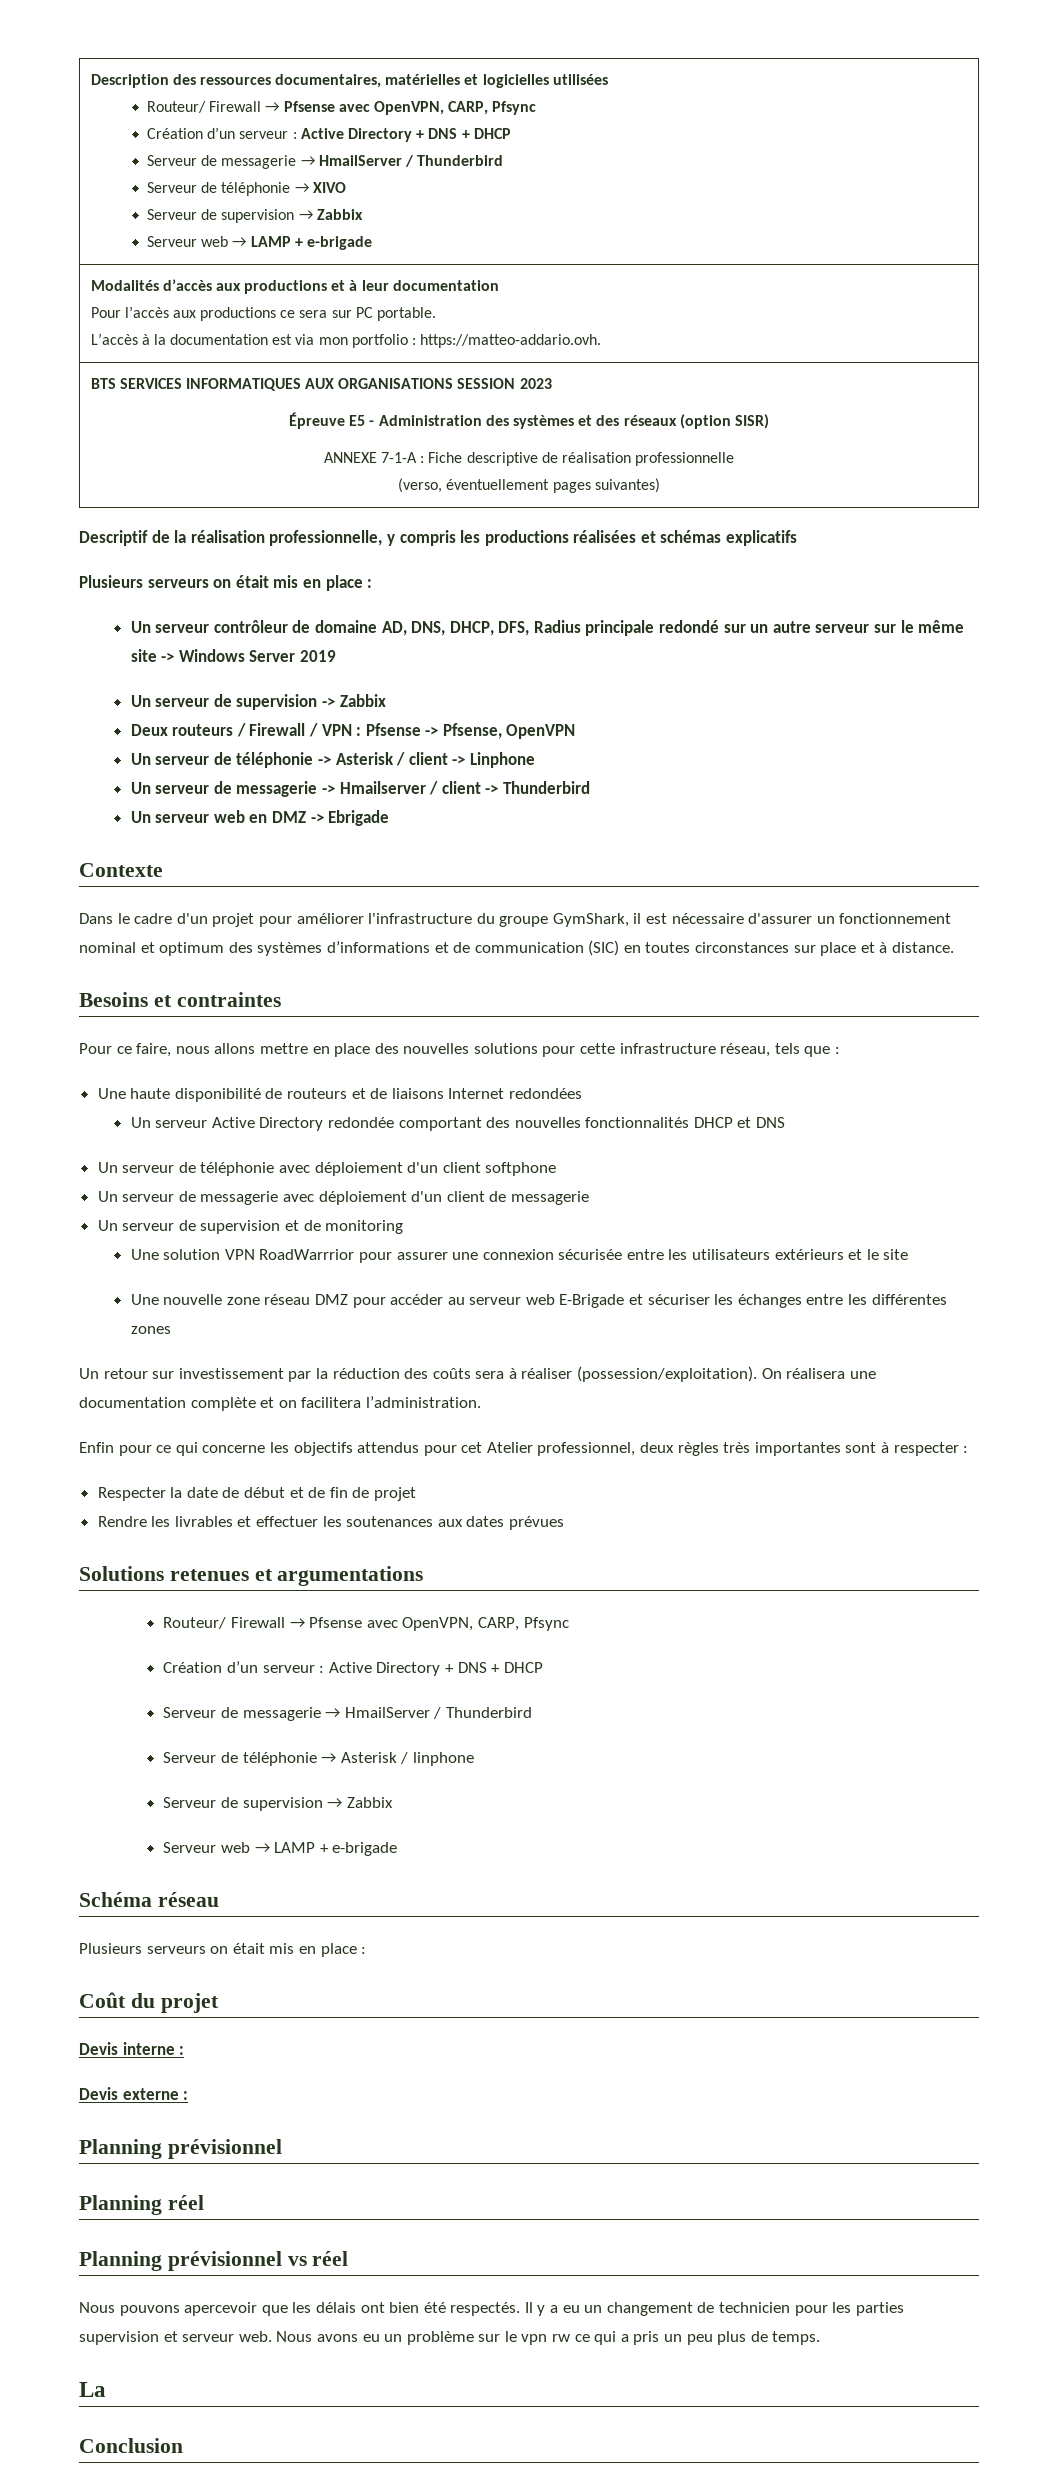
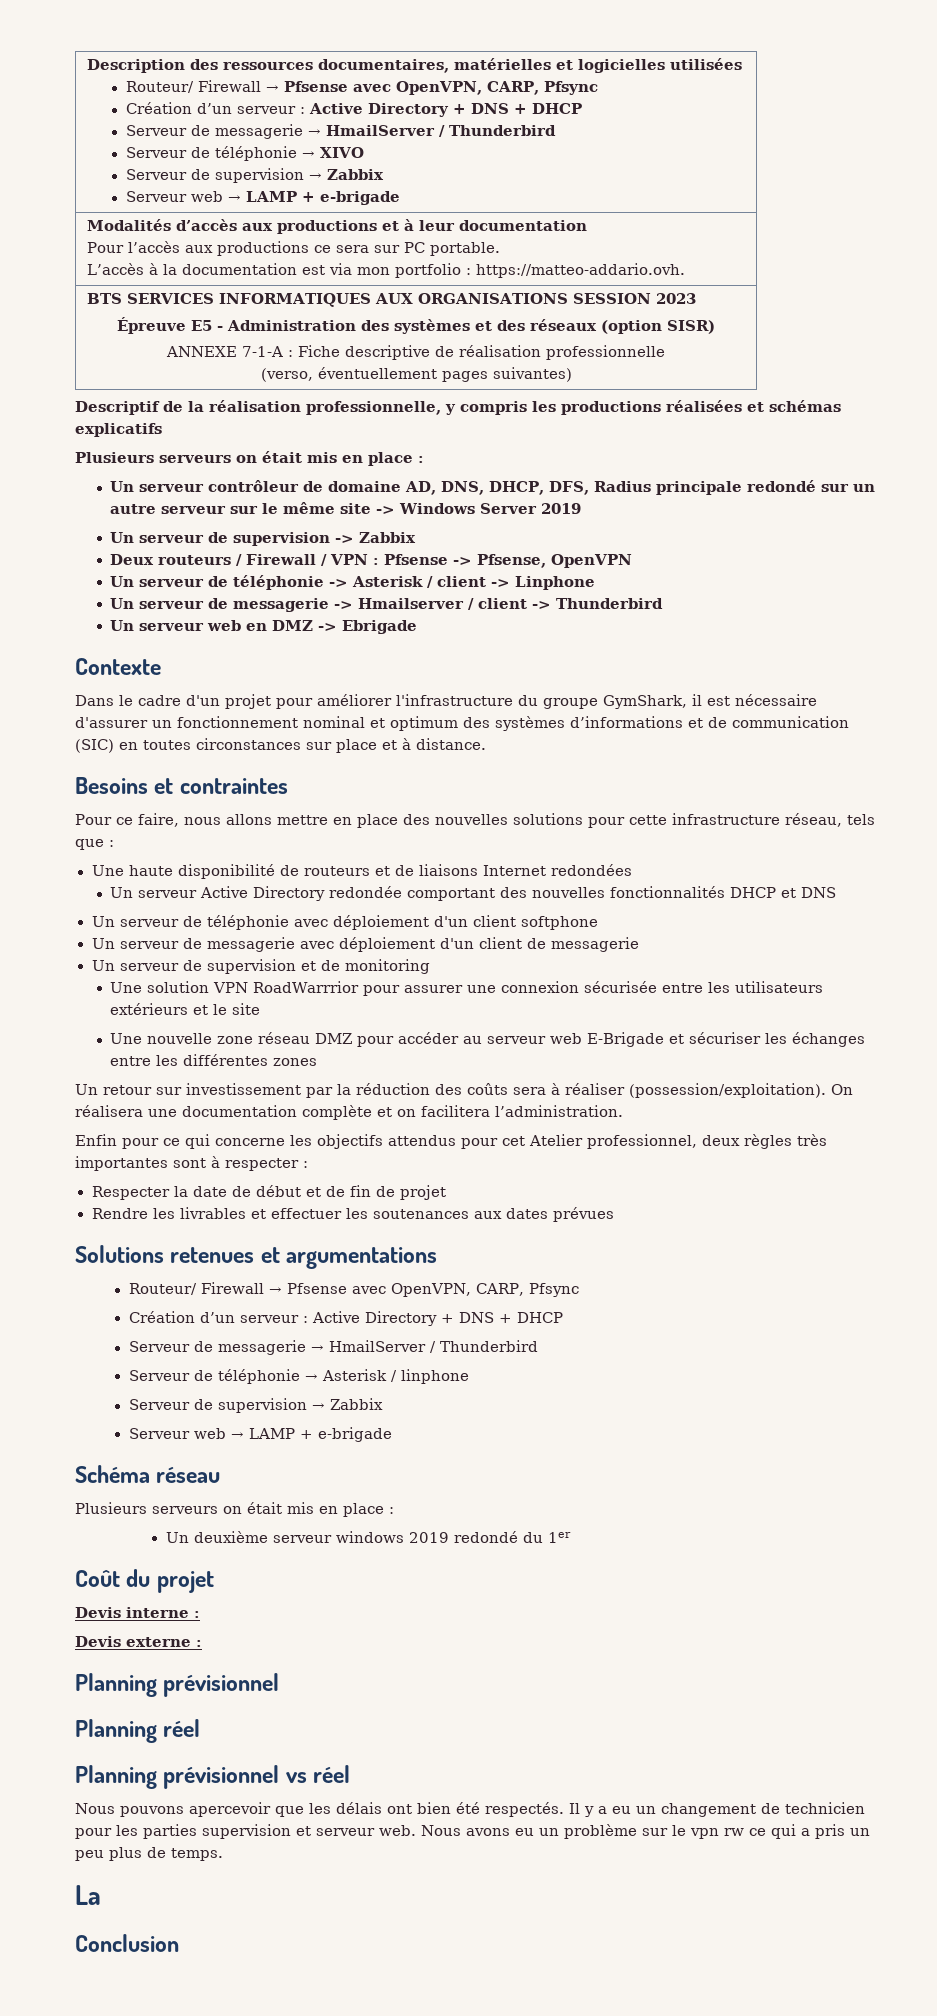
(367, 1950) none -> [165,1531,571,1543] // Un deuxième serveur windows 2019 redondé du 1er

